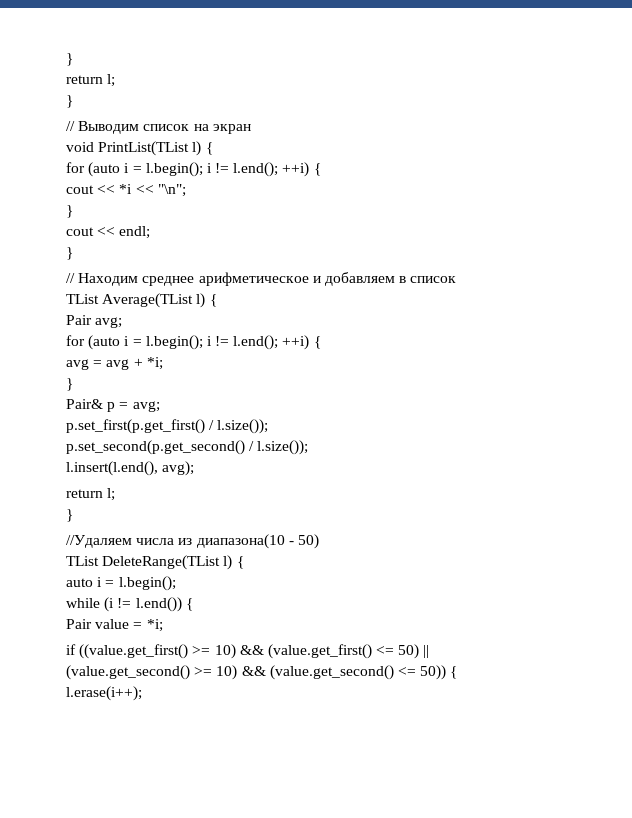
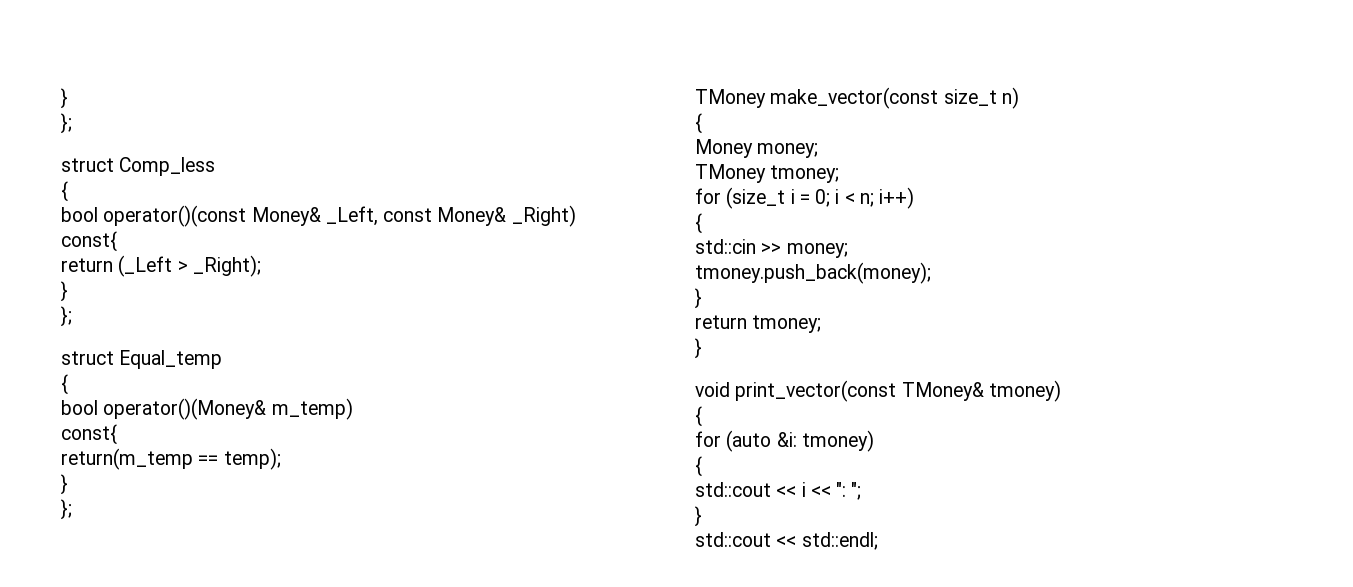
[66,53,73,66] [66,74,116,87] [66,95,73,108] [66,121,251,134] [66,141,213,156] [66,162,321,177] [66,184,186,197] [66,205,73,218] [66,226,151,239] [66,247,73,260] [66,272,457,286] [66,293,217,308] [66,315,123,328] [66,335,321,350] [66,357,163,370] [66,378,73,391] [66,399,160,412] [66,419,269,434] [66,440,309,455] [66,461,195,476] [66,488,116,501] [66,509,73,522] [66,534,319,549] [66,555,244,570] [66,576,176,591] [66,597,193,612] [66,619,163,632] [66,644,430,659] [66,665,458,680] [66,686,142,701] } // return l; // } // // Выводим список на экран // void PrintList(TList l) { // for (auto i = l.begin(); i != l.end(); ++i) { // cout << *i << "\n"; // } // cout << endl; // } // // Находим среднее арифметическое и добавляем в список // TList Average(TList l) { // Pair avg; // for (auto i = l.begin(); i != l.end(); ++i) { // avg = avg + *i; // } // Pair& p = avg; // p.set_first(p.get_first() / l.size()); // p.set_second(p.get_second() / l.size()); // l.insert(l.end(), avg); // return l; // } // //Удаляем числа из диапазона(10 - 50) // TList DeleteRange(TList l) { // auto i = l.begin(); // while (i != l.end()) { // Pair value = *i; // if ((value.get_first() >= 10) && (value.get_first() <= 50) || // (value.get_second() >= 10) && (value.get_second() <= 50)) { // l.erase(i++); -> [61,88,68,109] [61,113,72,134] [61,157,216,176] [61,181,68,202] [61,205,576,227] [61,231,117,252] [61,255,261,277] [61,281,68,302] [61,306,72,327] [61,350,223,369] [61,374,68,395] [61,398,353,420] [61,424,117,445] [61,448,281,470] [61,474,68,495] [61,499,72,520] [695,87,1019,109] [695,113,702,134] [695,139,819,158] [695,164,840,183] [695,187,915,209] [695,213,702,234] [695,239,848,258] [695,262,931,284] [695,288,702,309] [695,315,822,333] [695,338,702,359] [695,380,1061,402] [695,406,702,427] [695,430,874,452] [695,456,702,477] [695,482,862,500] [695,506,702,527] [695,532,878,550] } // }; // struct Comp_less // { // bool operator()(const Money& _Left, const Money& _Right) // const{ // return (_Left > _Right); // } // }; // struct Equal_temp // { // bool operator()(Money& m_temp) // const{ // return(m_temp == temp); // } // }; // TMoney make_vector(const size_t n) // { // Money money; // TMoney tmoney; // for (size_t i = 0; i < n; i++) // { // std::cin >> money; // tmoney.push_back(money); // } // return tmoney; // } // void print_vector(const TMoney& tmoney) // { // for (auto &i: tmoney) // { // std::cout << i << ": "; // } // std::cout << std::endl;

